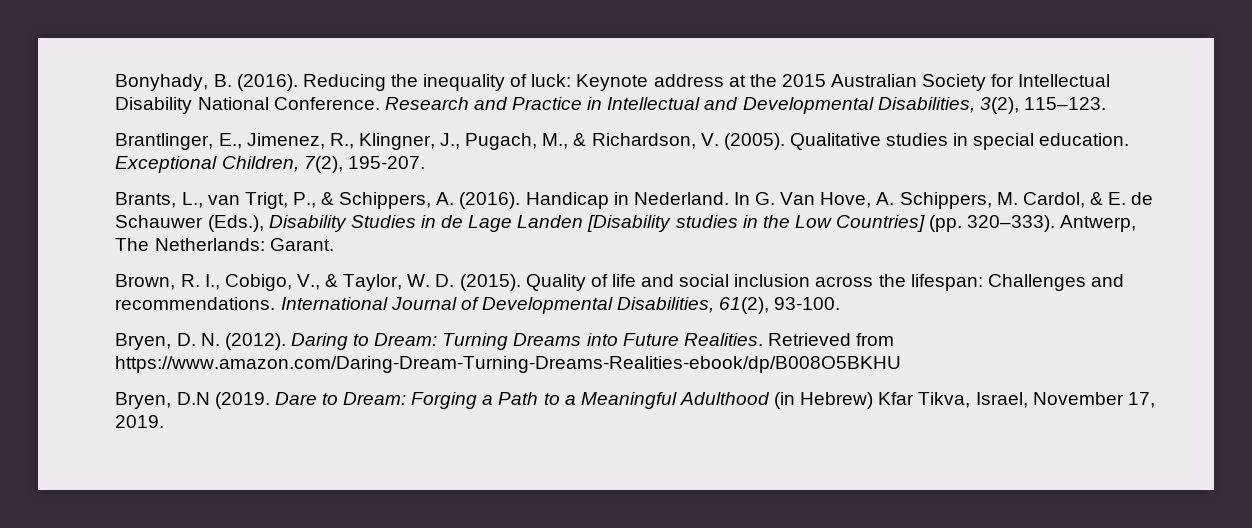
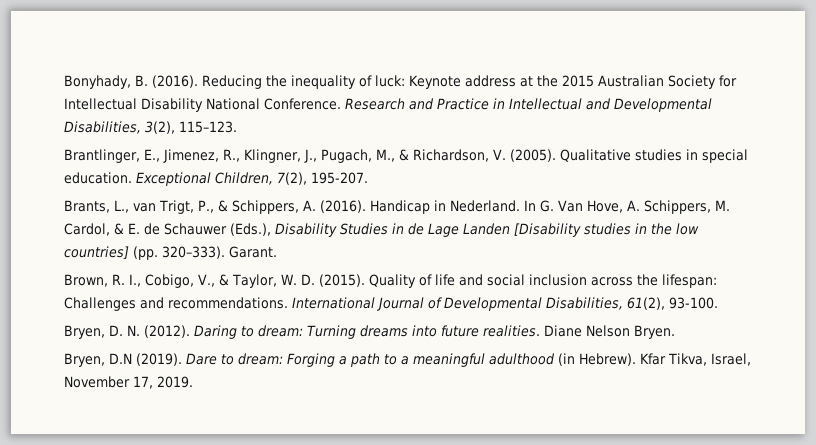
[794,215,1137,232] [115,238,265,251] Low Countries] (pp. 320–333). Antwerp, The Netherlands: -> [676,223,700,235] [64,246,226,260] low countries] (pp. 320–333).
[374,333,895,350] [115,356,902,373] Dream: Turning Dreams into Future Realities. Retrieved from https://www.amazon.com/Daring-Dream-Turning-Dreams-Realities-ebook/dp/B008O5BKHU -> [258,325,676,339] dream: Turning dreams into future realities. Diane Nelson Bryen.
[214,392,270,409] (2019. -> [136,353,183,366] (2019).
[343,392,407,405] Dream: -> [238,353,284,365] dream:
[498,392,539,405] Path -> [350,353,381,367] path
[580,392,874,409] Meaningful Adulthood (in Hebrew) -> [413,353,637,367] meaningful adulthood (in Hebrew).

